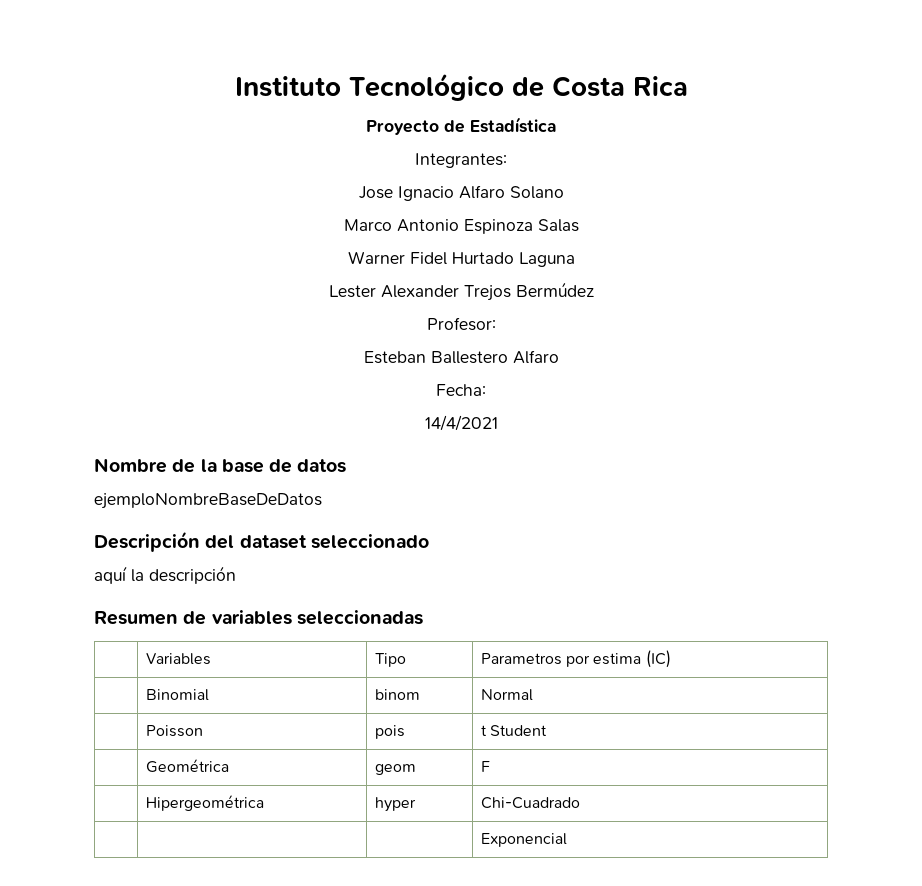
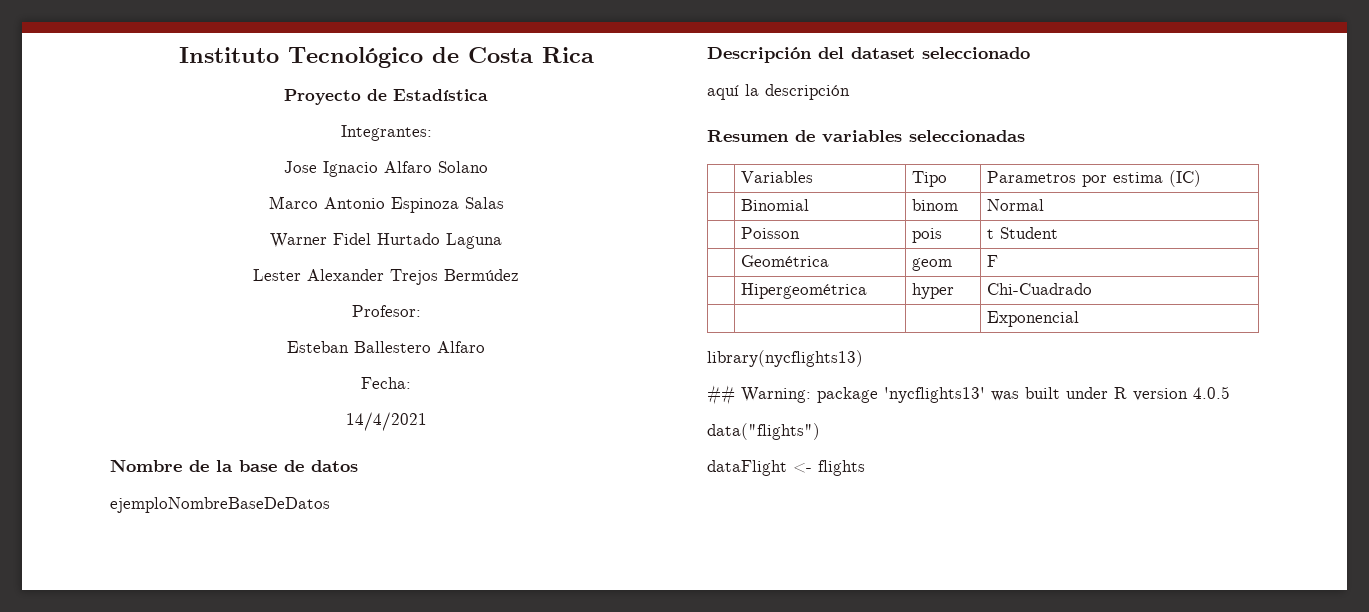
(567, 840) none -> [707,350,863,367] [707,385,1230,405] [707,423,820,440] [707,460,865,476] // library(nycflights13) // ## Warning: package 'nycflights13' was built under R version 4.0.5 // data("flights") // dataFlight <- flights

